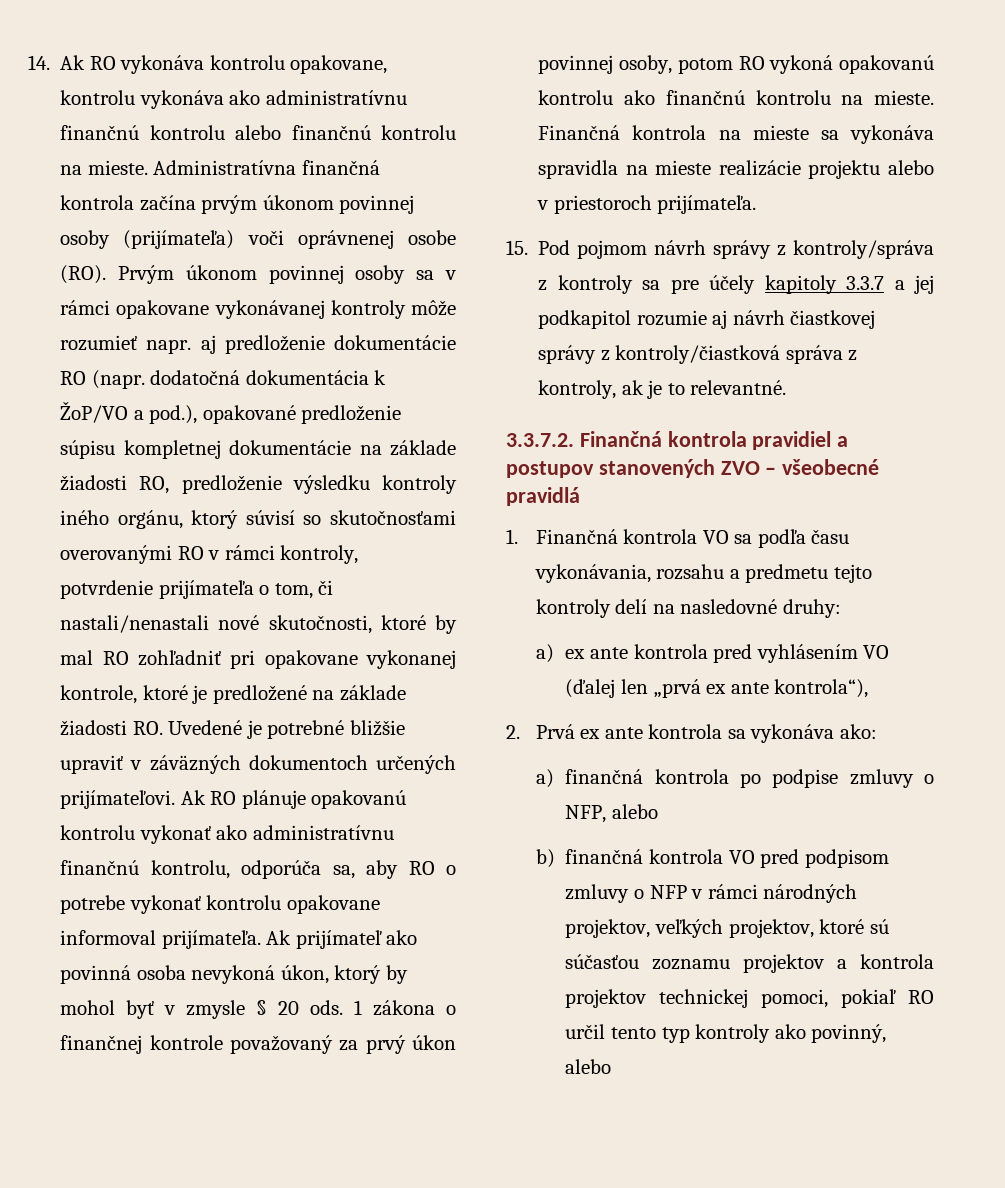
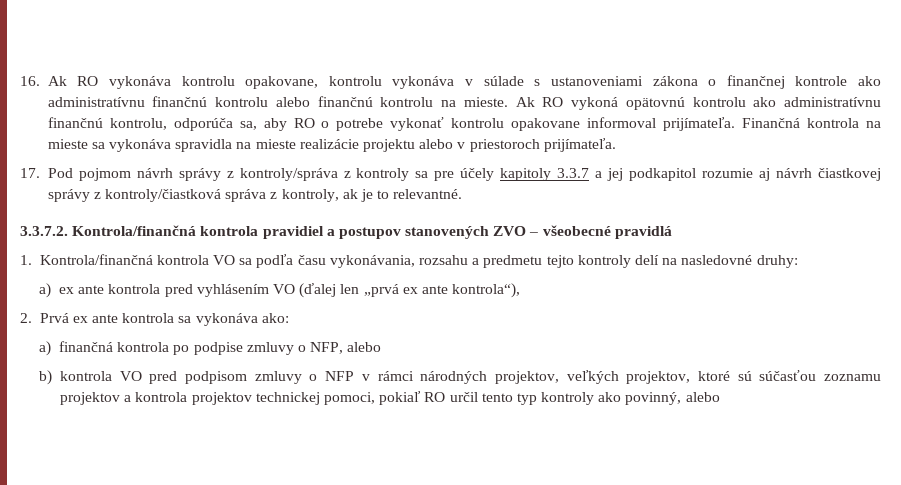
[28,55,50,70] 14. -> [20,76,40,86] 16.
(224, 99) none -> [465,75,848,89] v súlade s ustanoveniami zákona o finančnej kontrole
[153,160,380,175] [60,195,415,214] [60,230,456,249] [60,265,457,284] [60,300,456,319] [60,335,456,354] [60,370,387,389] [60,401,402,424] [60,440,456,459] [60,475,457,494] [60,510,457,529] [60,545,359,564] [60,580,334,599] [60,615,457,634] [60,650,456,669] [60,685,406,704] [60,720,405,739] [60,755,456,774] [60,790,407,809] [60,825,211,844] Administratívna finančná kontrola začína prvým úkonom povinnej osoby (prijímateľa) voči oprávnenej osobe (RO). Prvým úkonom povinnej osoby sa v rámci opakovane vykonávanej kontroly môže rozumieť napr. aj predloženie dokumentácie RO (napr. dodatočná dokumentácia k ŽoP/VO a pod.), opakované predloženie súpisu kompletnej dokumentácie na základe žiadosti RO, predloženie výsledku kontroly iného orgánu, ktorý súvisí so skutočnosťami overovanými RO v rámci kontroly, potvrdenie prijímateľa o tom, či nastali/nenastali nové skutočnosti, ktoré by mal RO zohľadniť pri opakovane vykonanej kontrole, ktoré je predložené na základe žiadosti RO. Uvedené je potrebné bližšie upraviť v záväzných dokumentoch určených prijímateľovi. Ak RO plánuje opakovanú kontrolu vykonať -> [515,97,746,110] Ak RO vykoná opätovnú kontrolu
[266,930,418,949] [60,965,408,984] [60,1000,457,1019] [60,1035,457,1054] [538,55,934,74] [538,90,934,105] Ak prijímateľ ako povinná osoba nevykoná úkon, ktorý by mohol byť v zmysle § 20 ods. 1 zákona o finančnej kontrole považovaný za prvý úkon povinnej osoby, potom RO vykoná opakovanú kontrolu ako finančnú kontrolu na mieste. -> (736, 124) none
[506,240,528,255] 15. -> [20,168,40,178] 17.
[579,431,662,447] Finančná -> [72,225,197,236] Kontrola/finančná
[535,529,618,544] Finančná -> [39,254,153,265] Kontrola/finančná
[565,849,644,864] finančná -> (53, 377) none

